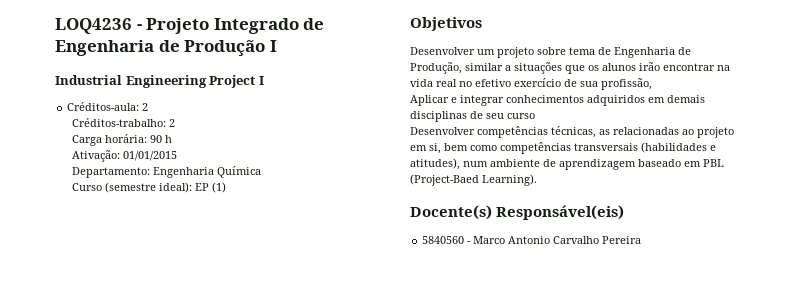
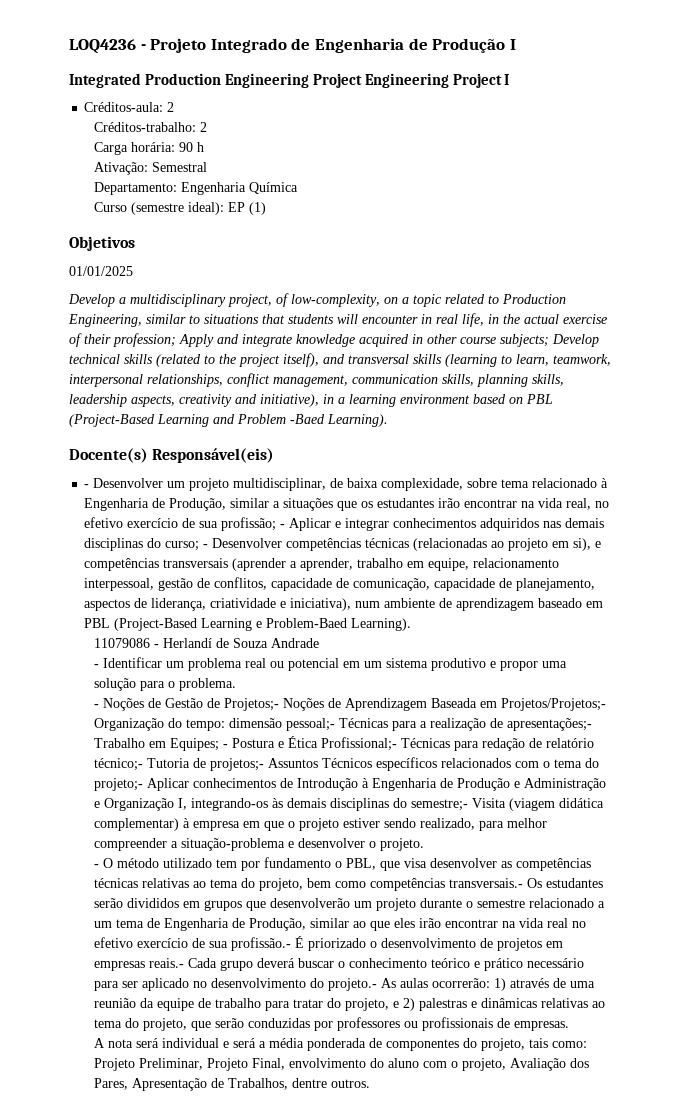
[55,75,122,85] Industrial -> [69,73,362,88] Integrated Production Engineering Project
[123,151,178,161] 01/01/2015 -> [152,162,208,172] Semestral
[410,47,611,58] Desenvolver um projeto sobre tema de -> [69,266,133,276] [68,293,566,307] [68,313,607,327] [69,333,599,347] [69,353,611,367] [69,373,564,387] [69,394,553,407] [69,414,388,427] [69,448,275,463] [84,478,609,491] 01/01/2025 // Develop a multidisciplinary project, of low-complexity, on a topic related to Production Engineering, similar to situations that students will encounter in real life, in the actual exercise of their profession; Apply and integrate knowledge acquired in other course subjects; Develop technical skills (related to the project itself), and transversal skills (learning to learn, teamwork, interpersonal relationships, conflict management, communication skills, planning skills, leadership aspects, creativity and initiative), in a learning environment based on PBL (Project-Based Learning and Problem -Baed Learning). // Docente(s) Responsável(eis) // - Desenvolver um projeto multidisciplinar, de baixa complexidade, sobre tema relacionado à
[602,63,636,71] alunos -> [377,498,610,510] [84,517,605,531] [84,538,602,551] [84,558,560,571] [84,577,596,591] [84,598,604,611] [84,618,412,631] [94,638,320,648] [94,657,568,671] [94,678,237,691] [94,698,607,711] [94,718,593,731] [94,736,595,751] [94,757,600,771] [94,778,607,791] [94,798,605,811] [94,818,548,831] [94,838,425,851] [94,857,592,871] [94,878,604,891] [94,898,606,911] [94,918,416,931] estudantes irão encontrar na vida real, no efetivo exercício de sua profissão; - Aplicar e integrar conhecimentos adquiridos nas demais disciplinas do curso; - Desenvolver competências técnicas (relacionadas ao projeto em si), e competências transversais (aprender a aprender, trabalho em equipe, relacionamento interpessoal, gestão de conflitos, capacidade de comunicação, capacidade de planejamento, aspectos de liderança, criatividade e iniciativa), num ambiente de aprendizagem baseado em PBL (Project-Based Learning e Problem-Baed Learning). // 11079086 - Herlandí de Souza Andrade // - Identificar um problema real ou potencial em um sistema produtivo e propor uma solução para o problema. // - Noções de Gestão de Projetos;- Noções de Aprendizagem Baseada em Projetos/Projetos;- Organização do tempo: dimensão pessoal;- Técnicas para a realização de apresentações;- Trabalho em Equipes; - Postura e Ética Profissional;- Técnicas para redação de relatório técnico;- Tutoria de projetos;- Assuntos Técnicos específicos relacionados com o tema do projeto;- Aplicar conhecimentos de Introdução à Engenharia de Produção e Administração e Organização I, integrando-os às demais disciplinas do semestre;- Visita (viagem didática complementar) à empresa em que o projeto estiver sendo realizado, para melhor compreender a situação-problema e desenvolver o projeto. // - O método utilizado tem por fundamento o PBL, que visa desenvolver as competências técnicas relativas ao tema do projeto, bem como competências transversais.- Os estudantes serão divididos em grupos que desenvolverão um projeto durante o semestre relacionado a um tema de Engenharia de Produção, similar ao que eles
[601,78,652,90] [410,95,705,106] [410,111,535,122] [410,126,734,138] [410,142,716,154] [410,158,724,170] [410,174,537,186] [410,205,625,220] [422,236,642,244] profissão, // Aplicar e integrar conhecimentos adquiridos em demais disciplinas de seu curso // Desenvolver competências técnicas, as relacionadas ao projeto em si, bem como competências transversais (habilidades e atitudes), num ambiente de aprendizagem baseado em PBL (Project-Baed Learning). // Docente(s) Responsável(eis) // 5840560 - Marco Antonio Carvalho Pereira -> [231,936,564,951] [94,958,585,971] [94,978,596,991] [94,998,606,1011] [94,1017,570,1031] [94,1038,588,1051] [94,1058,590,1071] [94,1078,371,1091] profissão.- É priorizado o desenvolvimento de projetos em empresas reais.- Cada grupo deverá buscar o conhecimento teórico e prático necessário para ser aplicado no desenvolvimento do projeto.- As aulas ocorrerão: 1) através de uma reunião da equipe de trabalho para tratar do projeto, e 2) palestras e dinâmicas relativas ao tema do projeto, que serão conduzidas por professores ou profissionais de empresas. // A nota será individual e será a média ponderada de componentes do projeto, tais como: Projeto Preliminar, Projeto Final, envolvimento do aluno com o projeto, Avaliação dos Pares, Apresentação de Trabalhos, dentre outros.

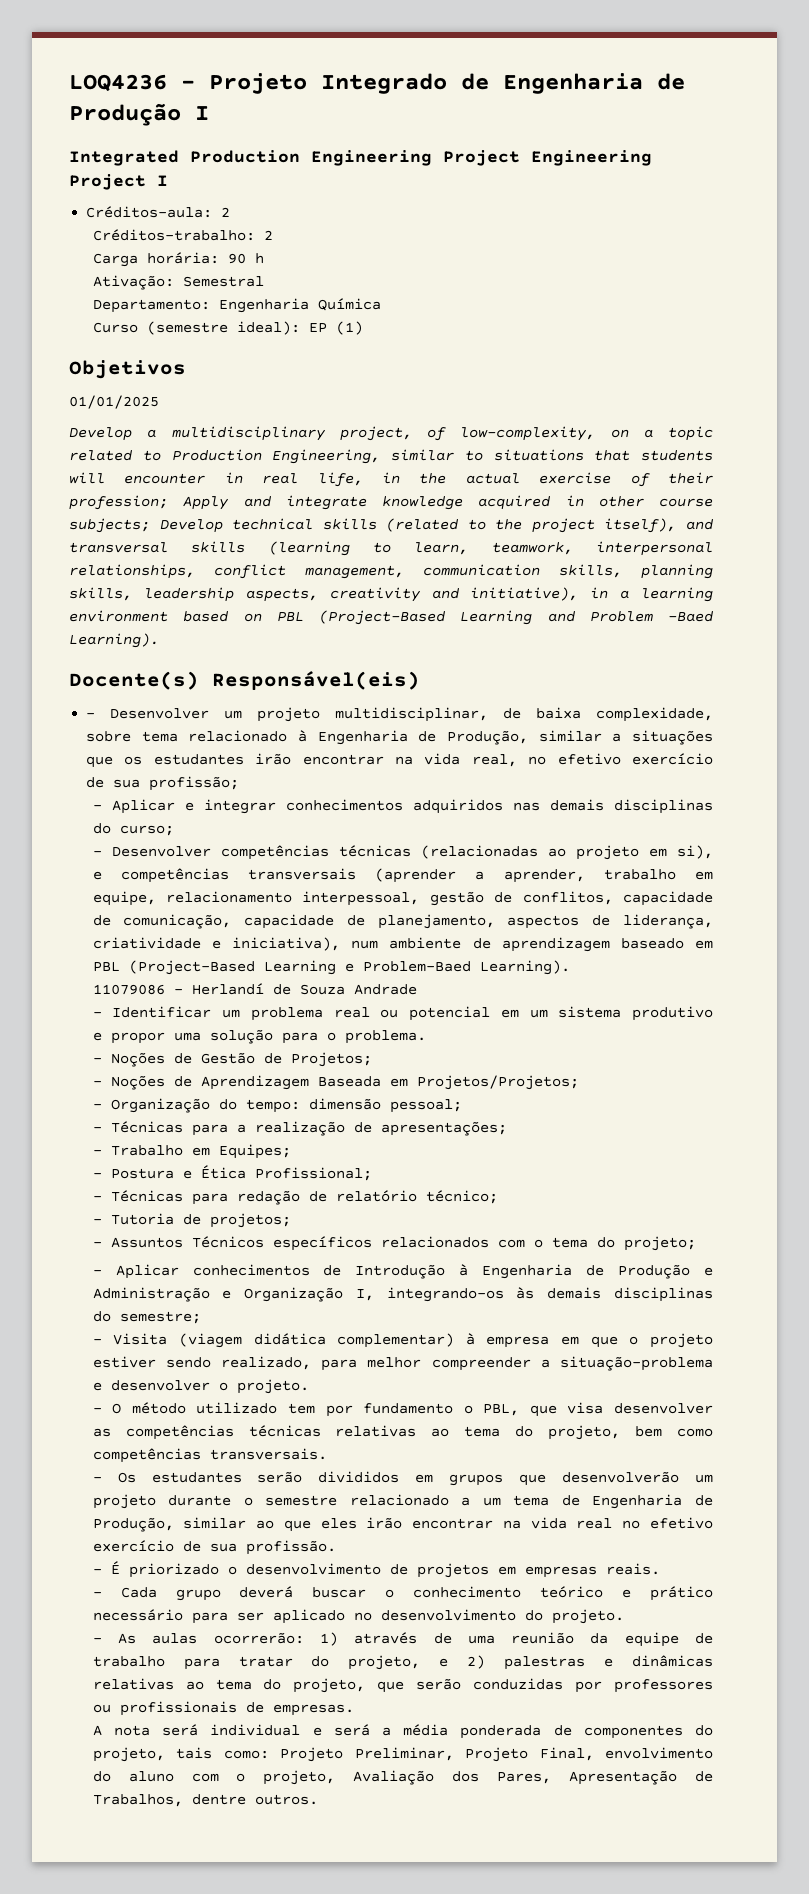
(277, 524) none -> (240, 783) //
(200, 546) none -> (174, 830) //
[224,698,280,711] Projetos;- -> [290,1052,372,1067] [92,1081,102,1086] Projetos; // -
[501,698,607,711] Projetos/Projetos;- -> [416,1075,579,1090] [92,1104,102,1109] Projetos/Projetos; // -
[286,718,336,731] pessoal;- -> [389,1099,462,1113] [92,1127,102,1132] pessoal; // -
[507,718,593,731] apresentações;- -> [380,1121,507,1136] [92,1150,102,1155] apresentações; // -
(220, 744) none -> (291, 1151) //
[321,737,398,751] Profissional;- -> [254,1167,372,1181] [92,1196,102,1201] Profissional; // -
[94,758,265,771] técnico;- Tutoria de projetos;- -> [425,1190,498,1204] [92,1213,291,1228] [92,1242,102,1247] técnico; // - Tutoria de projetos; // -
[94,778,144,791] projeto;- -> [623,1236,696,1251] [92,1270,102,1275] projeto; // -
[411,799,469,811] semestre;- -> [119,1311,201,1324] [92,1339,102,1344] semestre; // -
[449,878,524,888] transversais.- -> [209,1448,327,1460] [92,1477,102,1482] transversais. // -
[231,937,292,951] profissão.- -> [245,1540,336,1555] [92,1569,102,1574] profissão. // -
[149,958,185,968] reais.- -> [605,1563,660,1575] [92,1592,102,1597] reais. // -
[328,978,378,991] projeto.- -> [551,1609,624,1624] [92,1638,102,1643] projeto. // -

